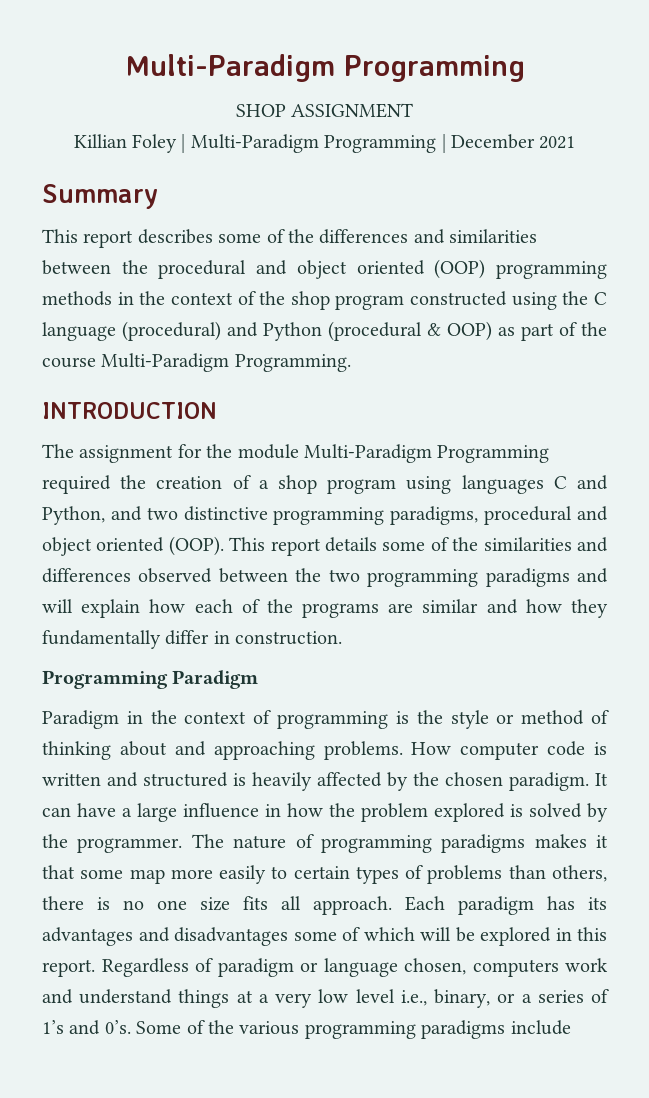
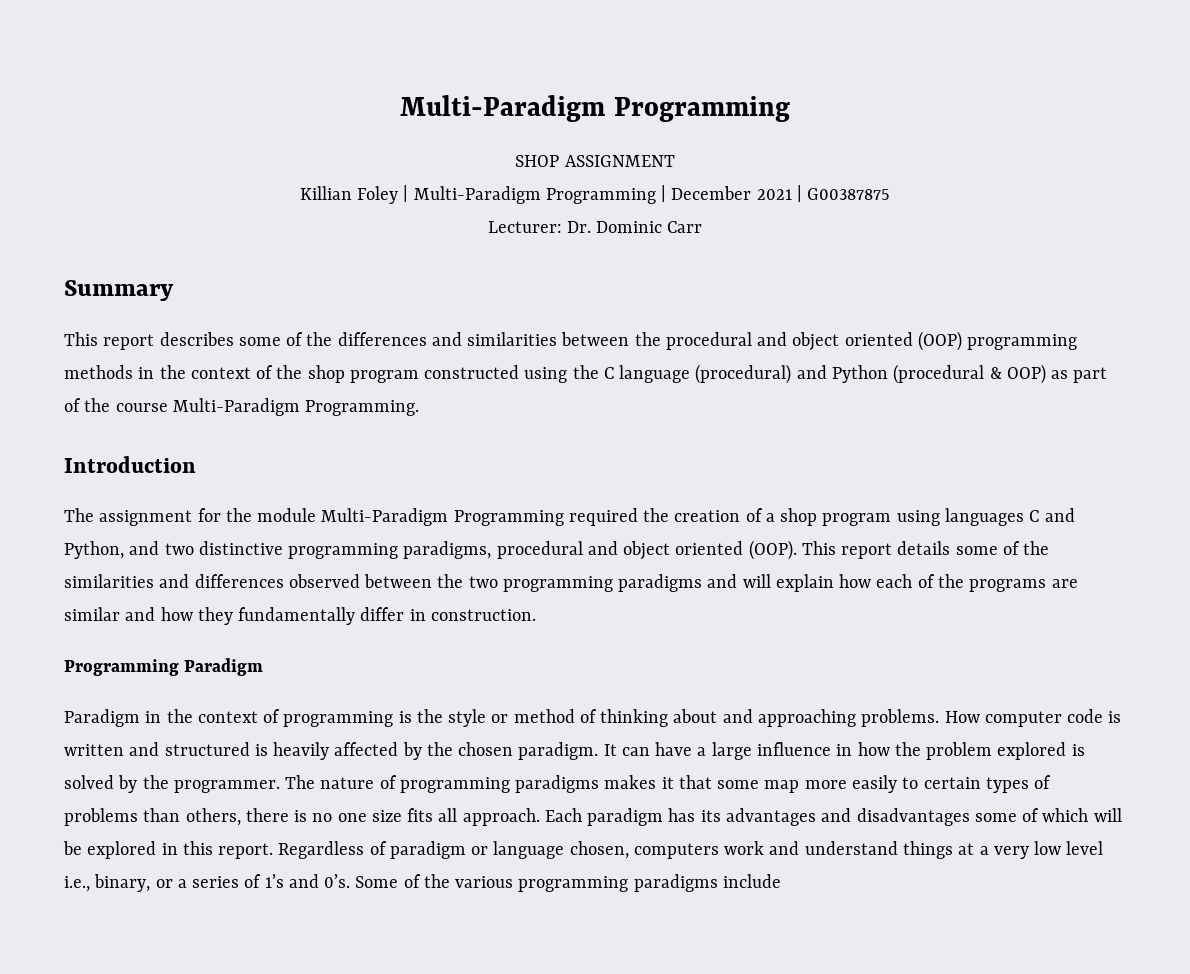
(576, 142) none -> [796,185,891,202] [487,221,703,233] | G00387875 // Lecturer: Dr. Dominic Carr
[42,402,217,419] INTRODUCTION -> [64,456,196,473] Introduction

